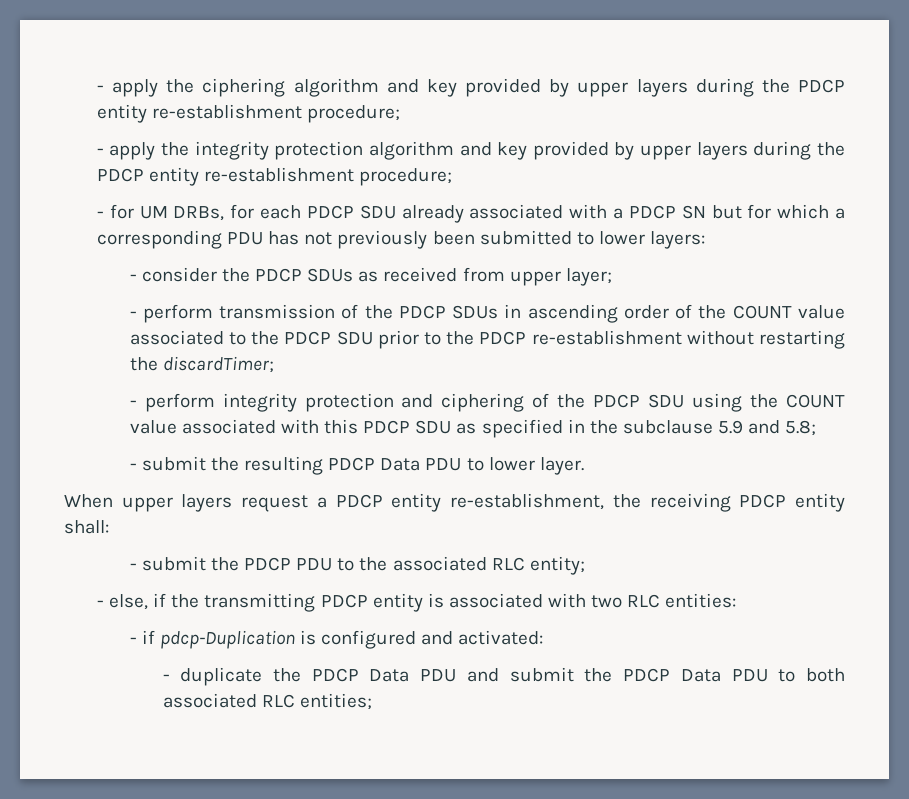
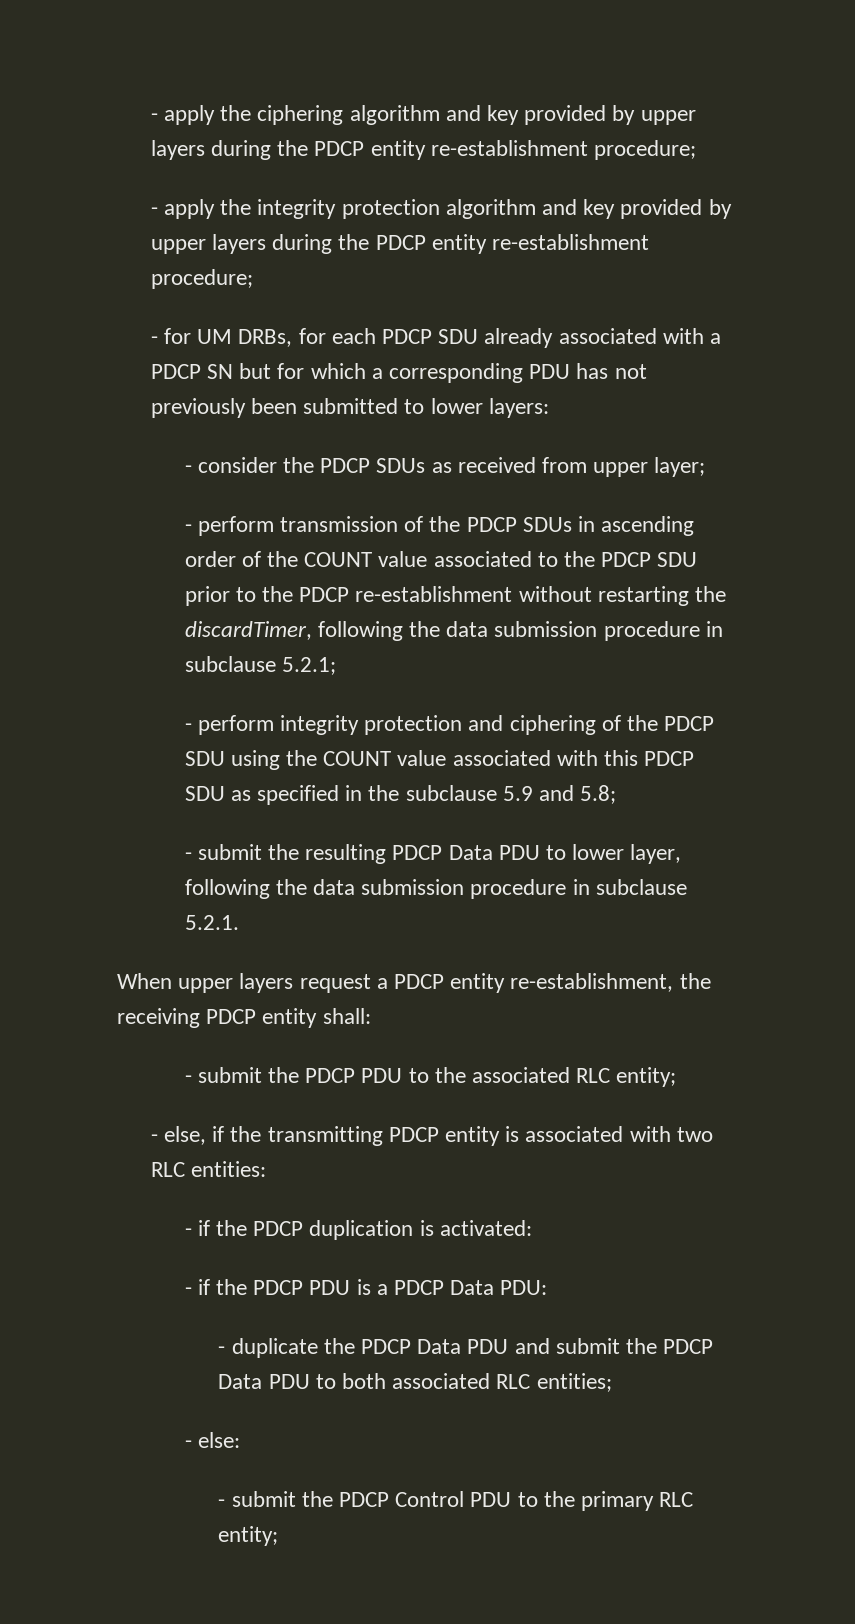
[162,356,274,373] discardTimer; -> [184,621,723,641] [184,656,336,675] discardTimer, following the data submission procedure in subclause 5.2.1;
[539,457,584,475] layer. -> [630,844,682,864] [184,879,687,899] [184,915,239,930] layer, following the data submission procedure in subclause 5.2.1.
[159,630,544,649] pdcp-Duplication is configured and activated: -> [215,1220,532,1240] [184,1279,548,1295] the PDCP duplication is activated: // - if the PDCP PDU is a PDCP Data PDU:
(372, 701) none -> [184,1432,240,1448] [218,1491,694,1511] [218,1526,279,1546] // - else: // - submit the PDCP Control PDU to the primary RLC entity;

